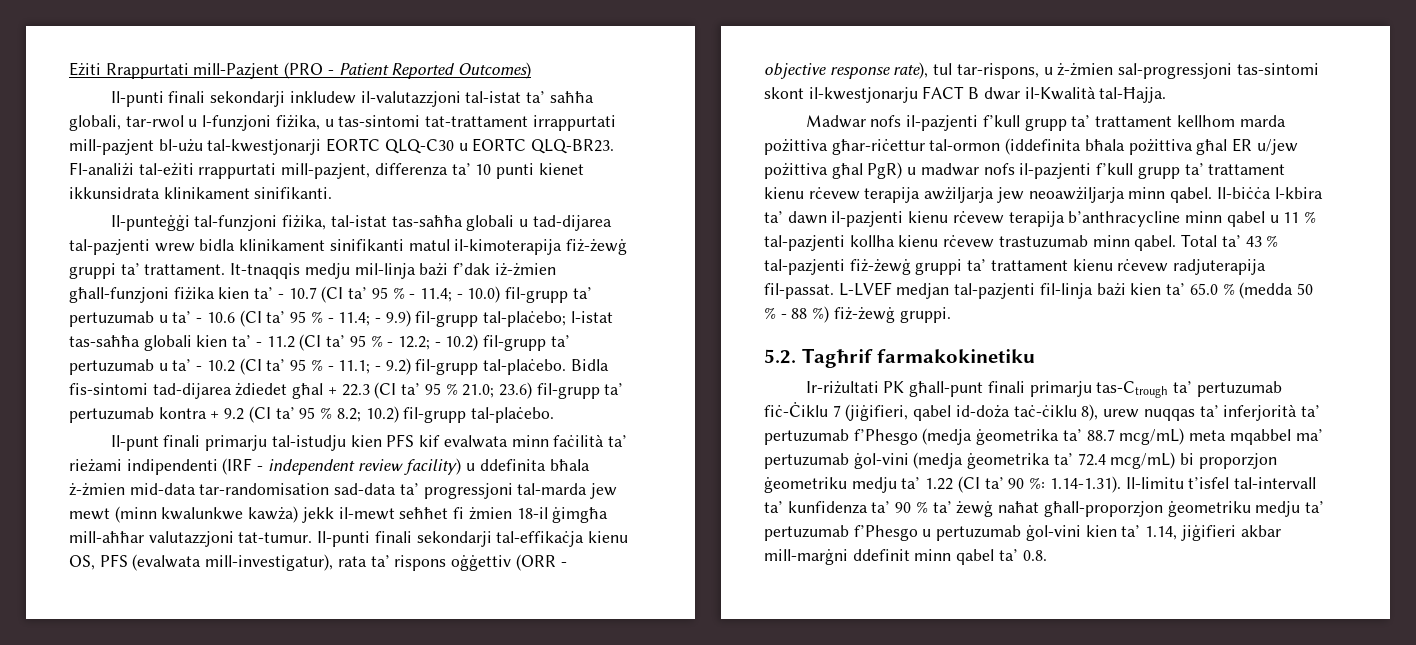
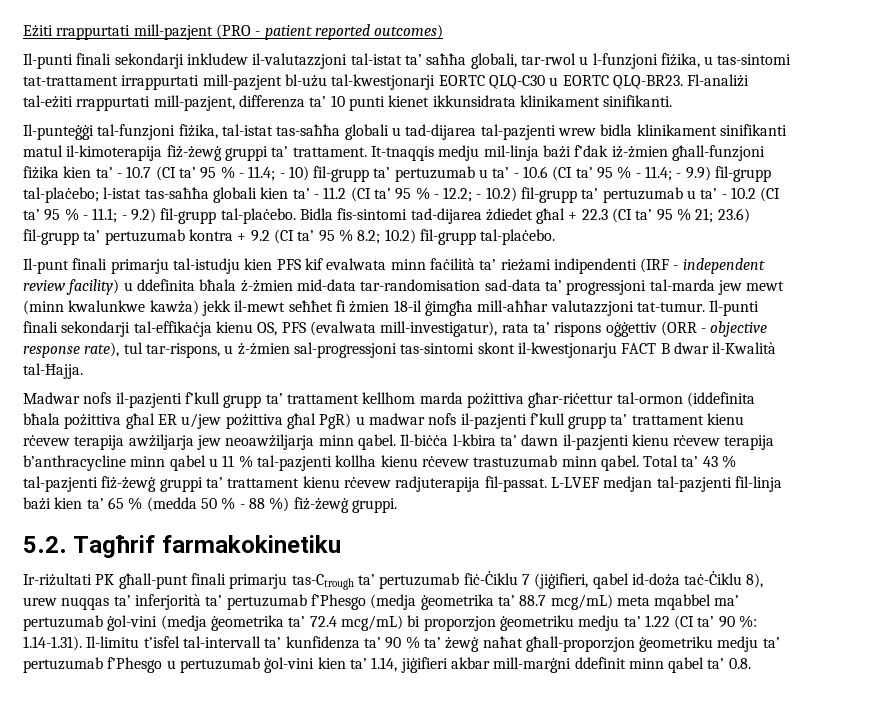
[105,62,532,79] Rrappurtati mill-Pazjent (PRO - Patient Reported Outcomes) -> [56,24,444,40] rrappurtati mill-pazjent (PRO - patient reported outcomes)
[467,286,501,303] 10.0) -> [288,166,309,181] 10)
[462,384,495,398] 21.0; -> [695,208,714,223] 21;
[1189,283,1218,295] 65.0 -> [107,497,124,509] 65
[1013,405,1077,417] taċ-ċiklu -> [684,571,743,585] taċ-Ċiklu

